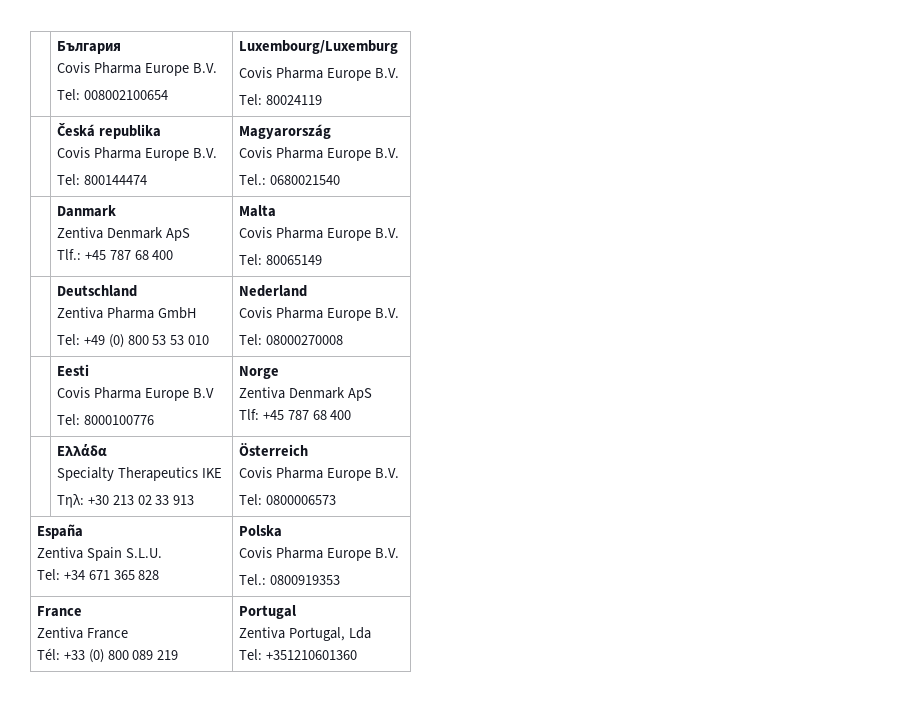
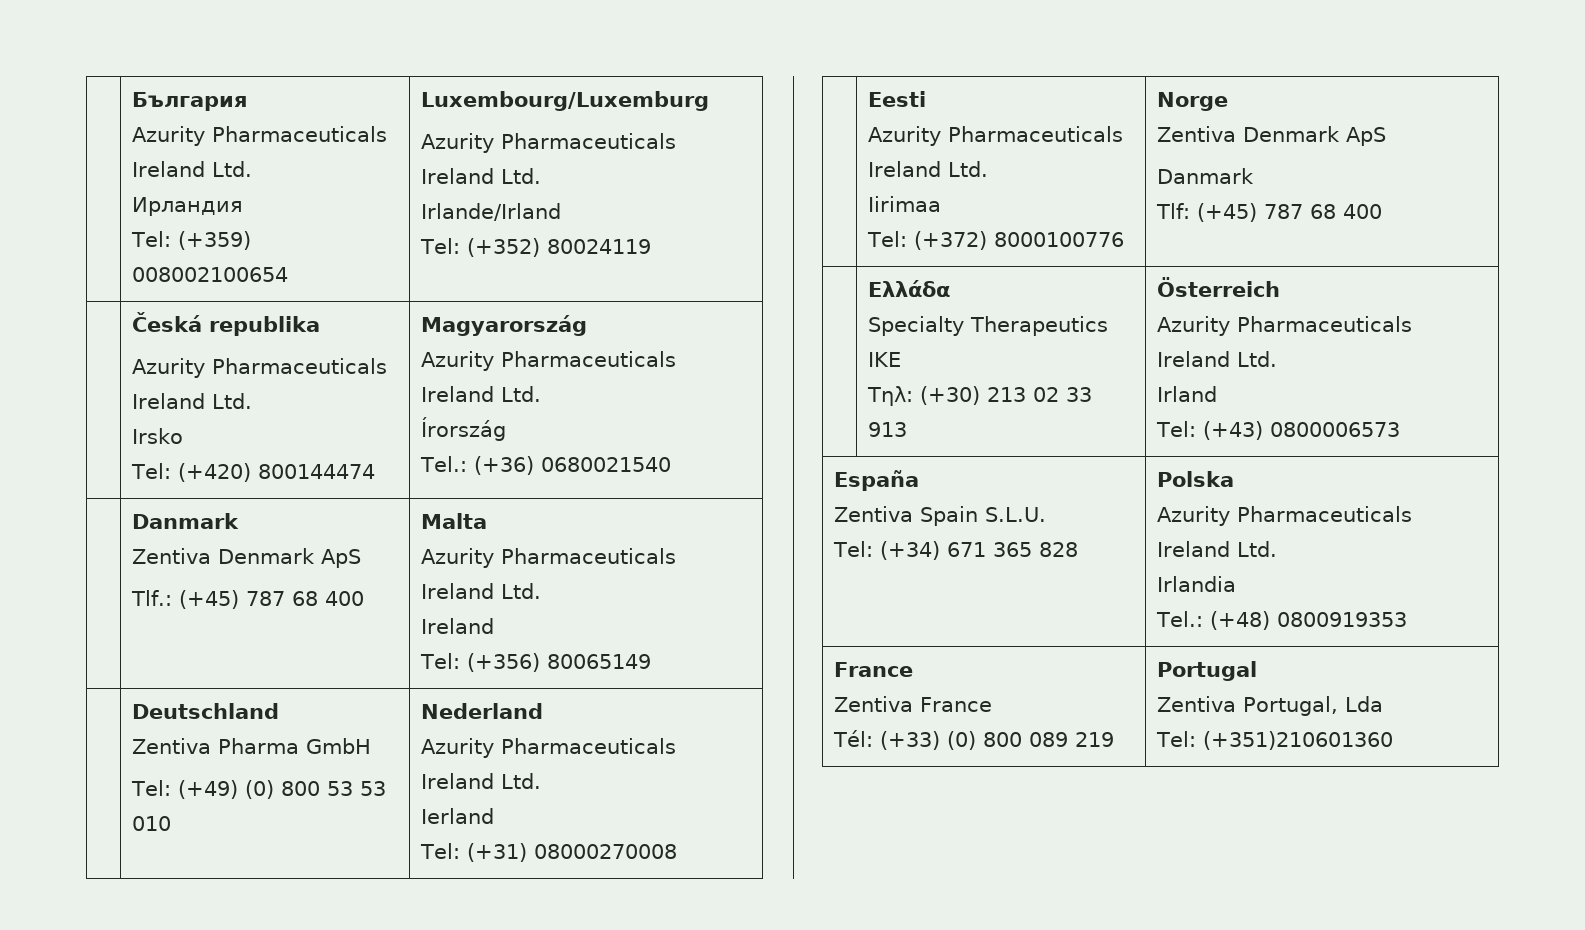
[56,62,217,76] [56,89,80,100] Covis Pharma Europe B.V. // Tel: -> [131,126,387,146] [131,161,252,177] [131,197,243,216] [130,231,251,250] Azurity Pharmaceuticals Ireland Ltd. // Ирландия // Tel: (+359)
[238,67,399,81] [238,94,262,105] Covis Pharma Europe B.V. // Tel: -> [420,133,676,153] [420,168,541,184] [420,203,561,221] [419,238,540,257] Azurity Pharmaceuticals Ireland Ltd. // Irlande/Irland // Tel: (+352)
[56,147,217,161] [56,174,80,185] Covis Pharma Europe B.V. // Tel: -> [131,358,387,378] [131,393,252,409] [131,428,183,444] [130,463,251,482] Azurity Pharmaceuticals Ireland Ltd. // Irsko // Tel: (+420)
[238,147,399,161] [238,174,266,185] Covis Pharma Europe B.V. // Tel.: -> [420,351,676,371] [420,386,541,402] [420,417,506,441] [419,456,534,475] Azurity Pharmaceuticals Ireland Ltd. // Írország // Tel.: (+36)
[84,250,106,260] +45 -> [178,590,239,609] (+45)
[238,227,399,241] [238,254,262,265] Covis Pharma Europe B.V. // Tel: -> [420,548,676,568] [420,583,541,599] [420,618,494,634] [419,653,540,672] Azurity Pharmaceuticals Ireland Ltd. // Ireland // Tel: (+356)
[83,335,105,345] +49 -> [177,780,238,799] (+49)
[238,307,399,321] [238,334,262,345] Covis Pharma Europe B.V. // Tel: -> [420,738,676,758] [420,773,541,789] [420,808,494,824] [419,843,527,862] Azurity Pharmaceuticals Ireland Ltd. // Ierland // Tel: (+31)
[56,387,214,401] [56,414,80,425] Covis Pharma Europe B.V // Tel: -> [867,126,1123,146] [867,161,988,177] [867,196,941,212] [866,231,987,250] Azurity Pharmaceuticals Ireland Ltd. // Iirimaa // Tel: (+372)
(372, 394) none -> [1156,168,1254,184] // Danmark
[262,410,284,420] +45 -> [1196,203,1257,222] (+45)
[87,495,109,505] +30 -> [919,386,980,405] (+30)
[238,467,399,481] [238,494,262,505] Covis Pharma Europe B.V. // Tel: -> [1156,316,1412,336] [1156,351,1277,367] [1156,386,1217,402] [1155,421,1263,440] Azurity Pharmaceuticals Ireland Ltd. // Irland // Tel: (+43)
[63,570,85,580] +34 -> [879,541,940,560] (+34)
[238,547,399,561] [238,574,266,585] Covis Pharma Europe B.V. // Tel.: -> [1156,506,1412,526] [1156,541,1277,557] [1156,576,1236,592] [1155,611,1270,630] Azurity Pharmaceuticals Ireland Ltd. // Irlandia // Tel.: (+48)
[63,650,85,660] +33 -> [879,731,940,750] (+33)
[265,650,357,660] +351210601360 -> [1202,731,1393,750] (+351)210601360

